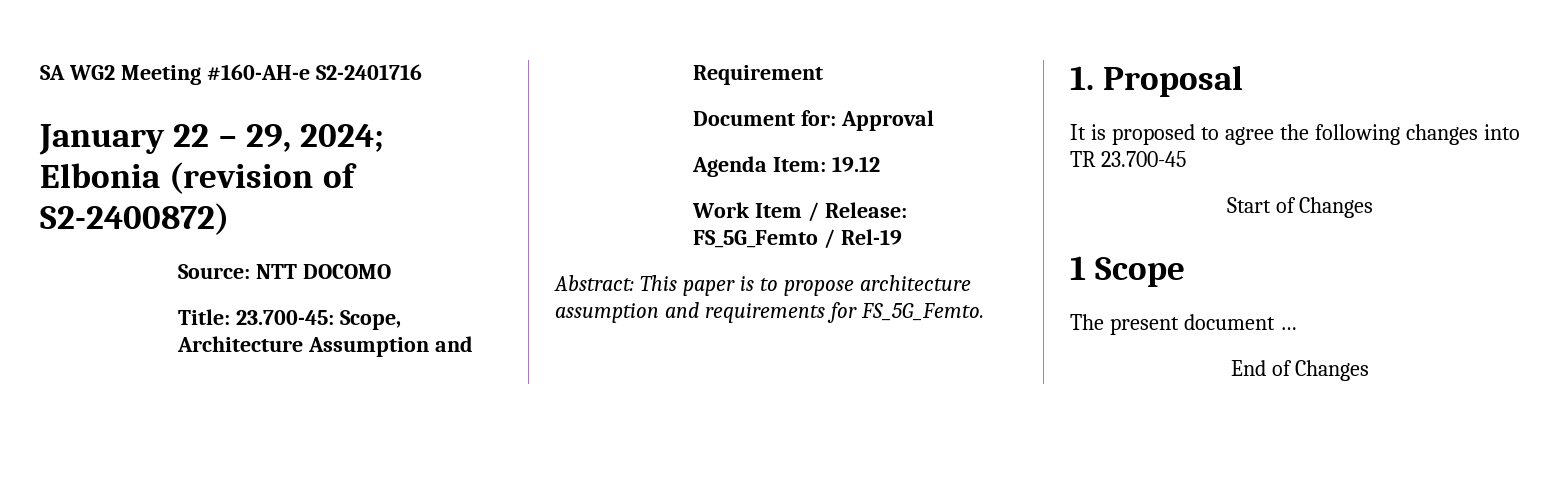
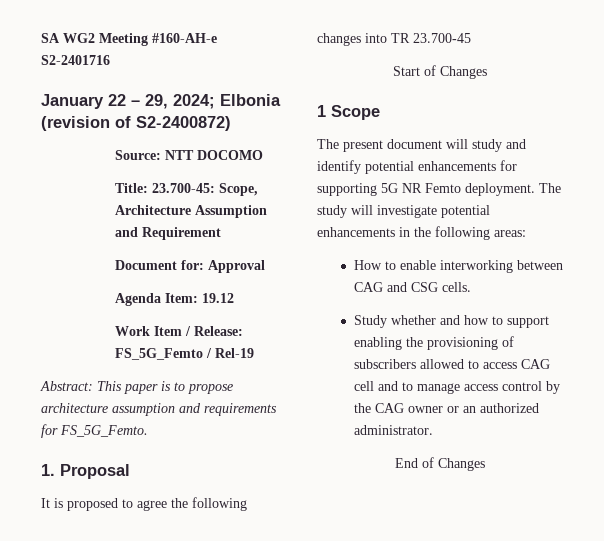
[1279,327,1297,330] … -> [446,139,526,152] [317,160,517,174] [317,183,561,196] [317,205,490,218] [317,226,526,240] [353,260,563,273] [353,282,471,292] [353,315,549,328] [353,336,514,350] [353,359,550,369] [353,381,560,394] [353,403,539,413] [353,425,433,435] will study and identify potential enhancements for supporting 5G NR Femto deployment. The study will investigate potential enhancements in the following areas: // How to enable interworking between CAG and CSG cells. // Study whether and how to support enabling the provisioning of subscribers allowed to access CAG cell and to manage access control by the CAG owner or an authorized administrator.

